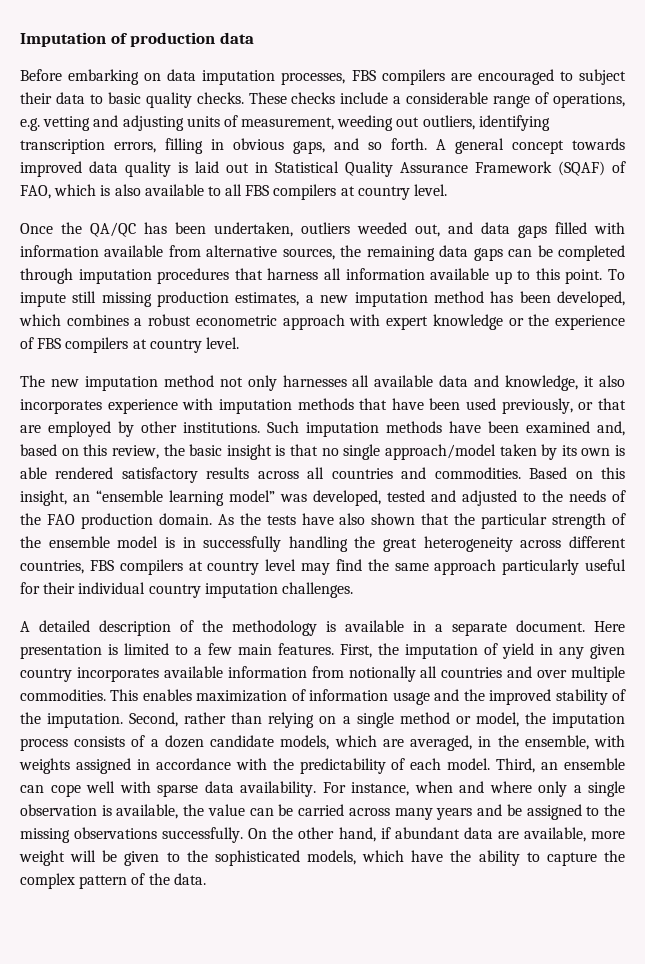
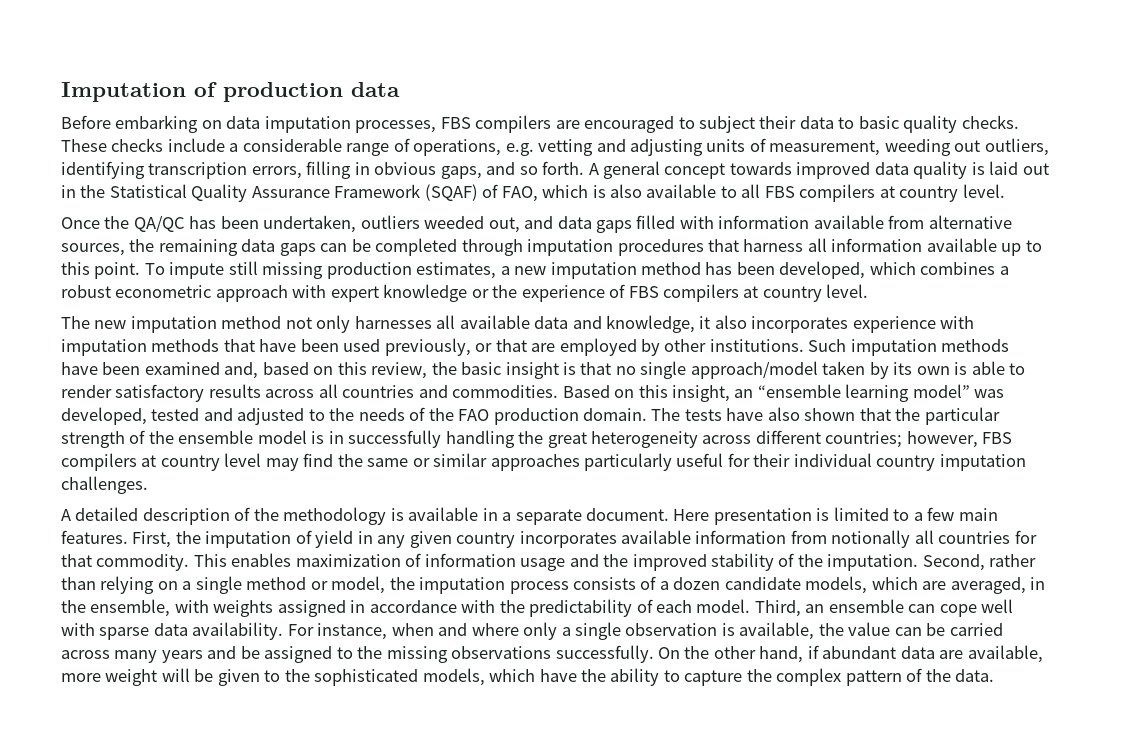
(268, 167) none -> [80,185,106,198] the
[55,467,114,479] rendered -> [1009,363,1026,375] [61,385,112,398] to render
[217,513,261,525] As the -> [651,408,681,421] The
[20,560,84,574] countries, -> [825,431,978,448] countries; however,
[434,559,497,575] approach -> [412,453,580,471] or similar approaches
[507,666,625,682] [20,689,106,701] and over multiple commodities. -> [1014,530,1037,544] [61,554,190,571] for that commodity.

